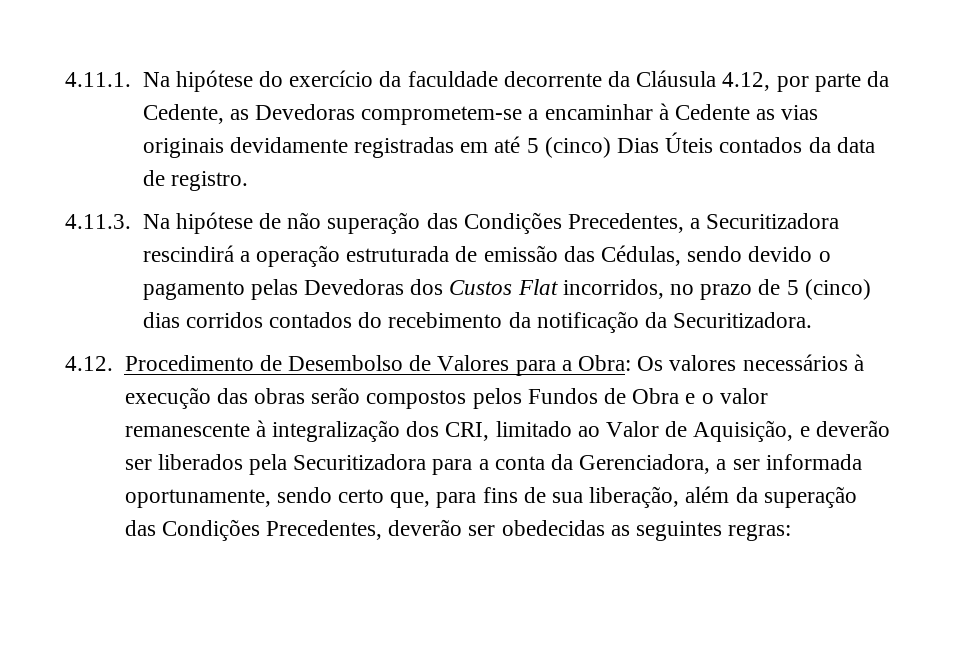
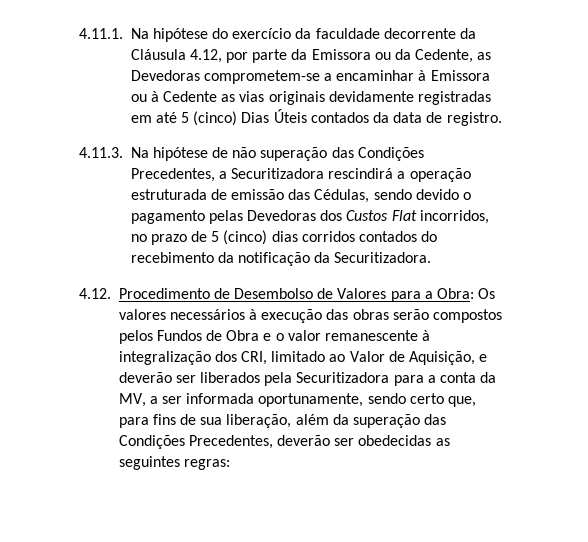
(890, 79) none -> [311,49,412,60] Emissora ou da
(669, 111) none -> [430,70,490,81] [130,91,159,102] Emissora ou à
[579,454,711,474] Gerenciadora, -> [118,393,146,407] MV,

